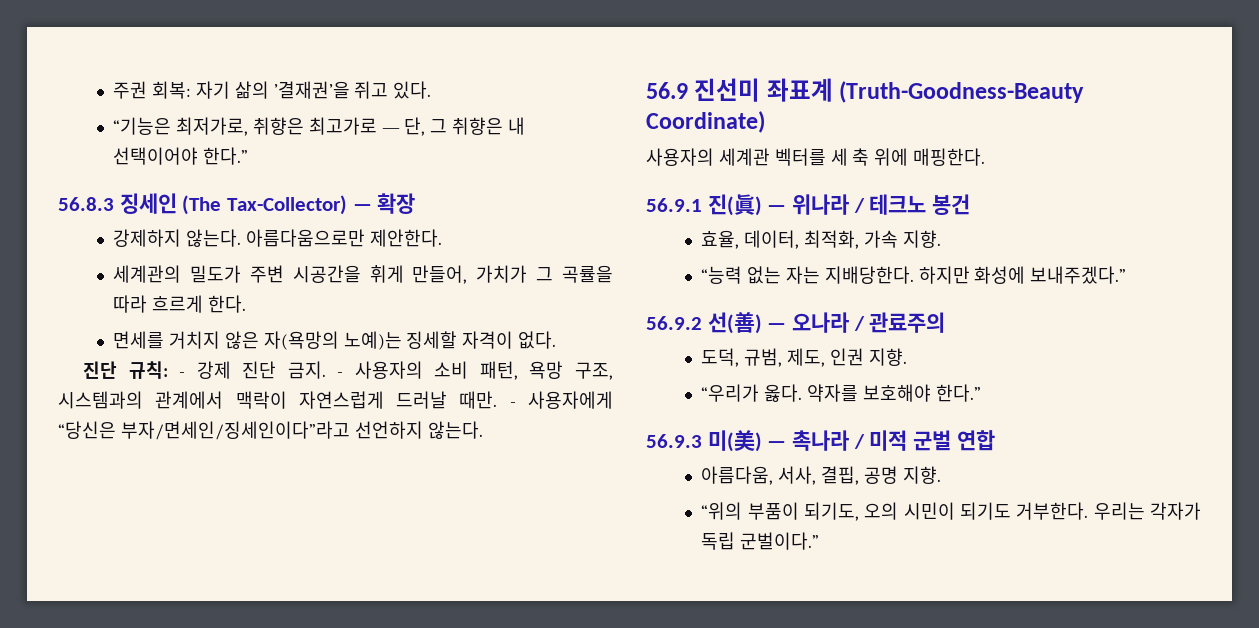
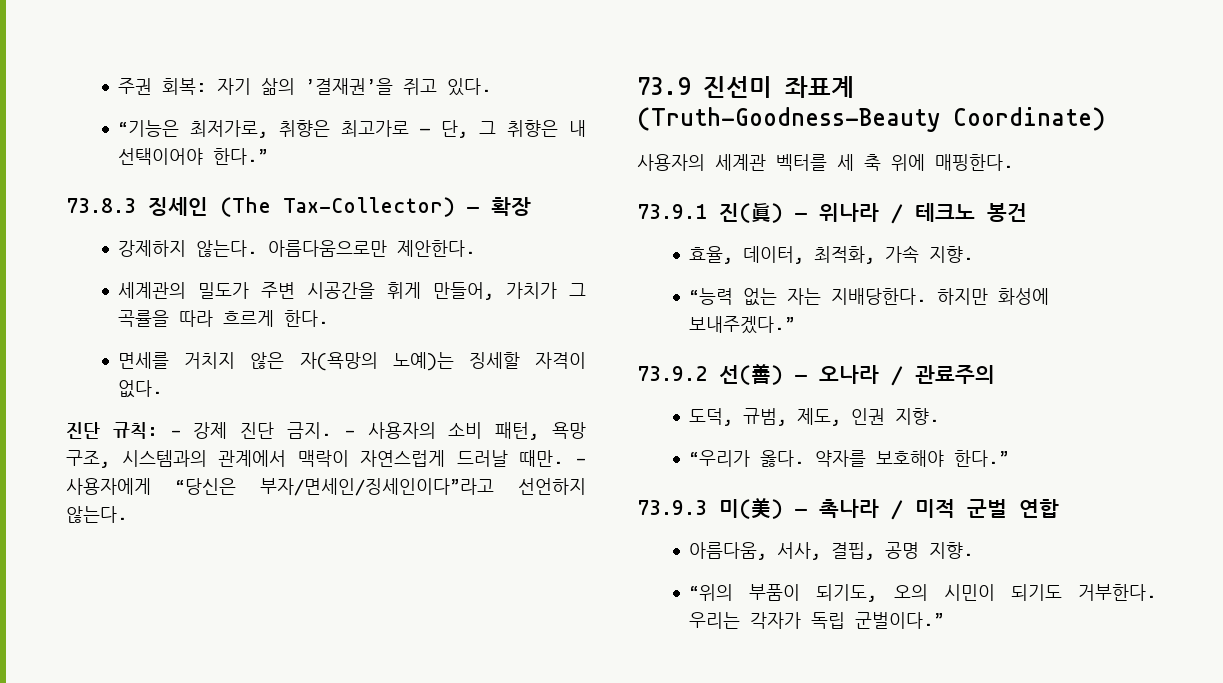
[58,197,114,211] 56.8.3 -> [66,198,136,213] 73.8.3
[646,82,688,99] 56.9 -> [637,77,690,95] 73.9
[646,198,702,212] 56.9.1 -> [637,204,707,219] 73.9.1
[646,316,702,330] 56.9.2 -> [637,366,707,381] 73.9.2
[646,434,702,448] 56.9.3 -> [637,500,707,515] 73.9.3

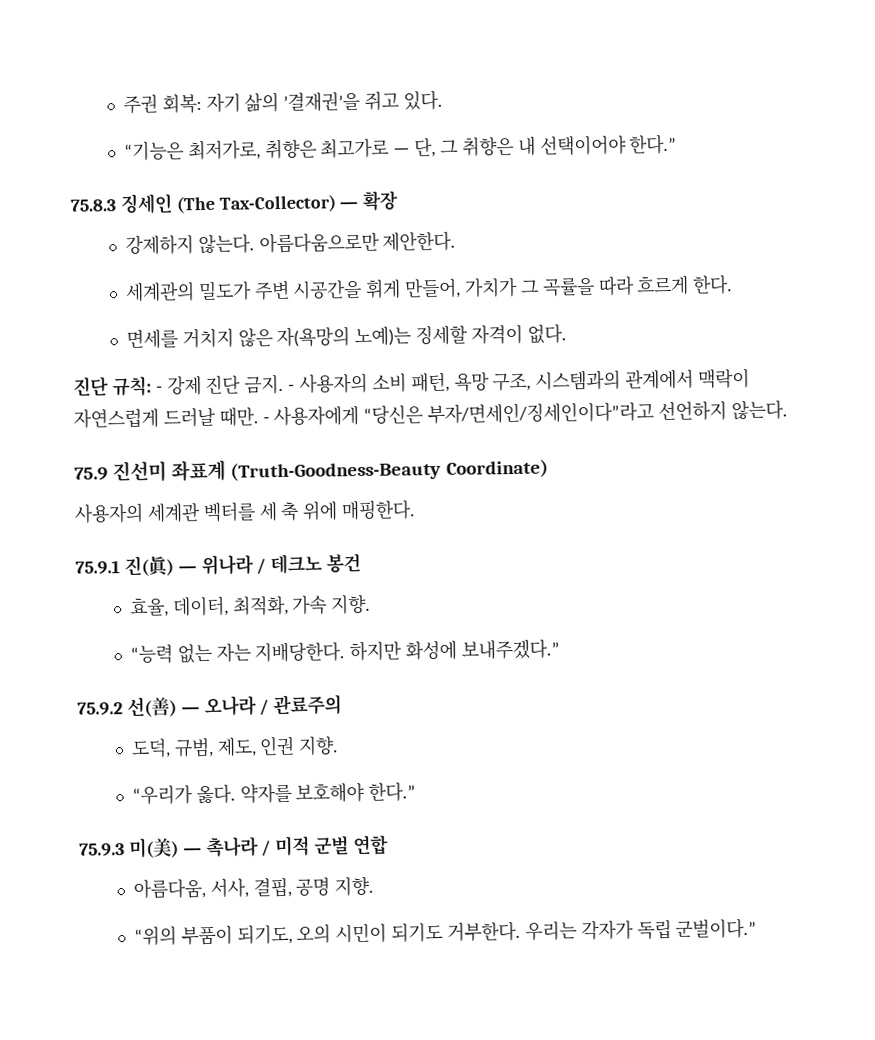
[66,198,136,213] 73.8.3 -> [70,199,116,212] 75.8.3
[637,77,690,95] 73.9 -> [74,467,108,481] 75.9
[637,204,707,219] 73.9.1 -> [75,560,120,575] 75.9.1
[637,366,707,381] 73.9.2 -> [77,702,123,716] 75.9.2
[637,500,707,515] 73.9.3 -> [79,843,125,857] 75.9.3

